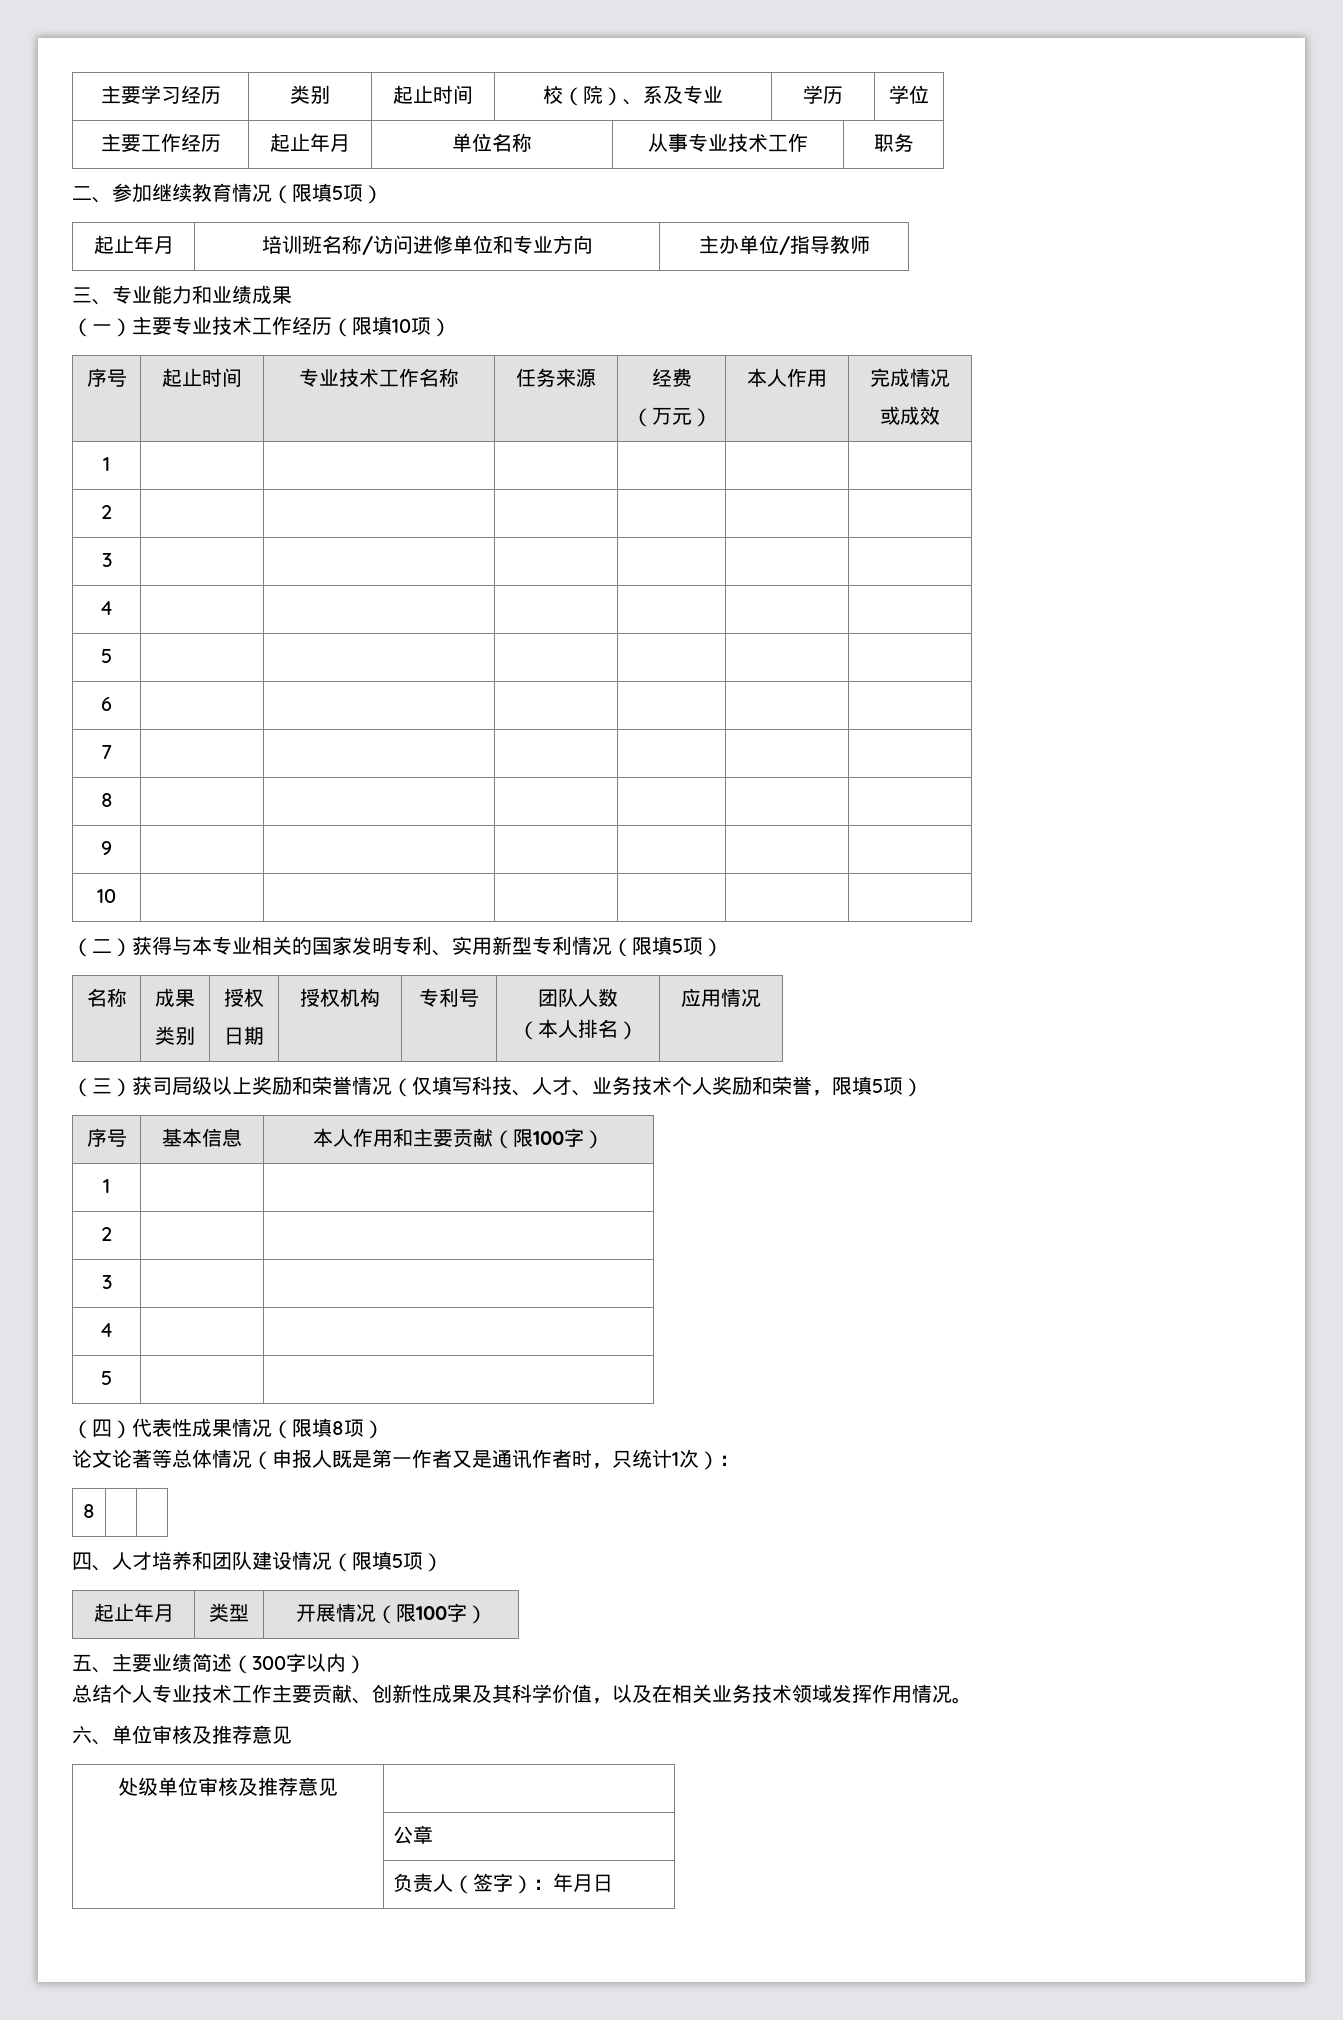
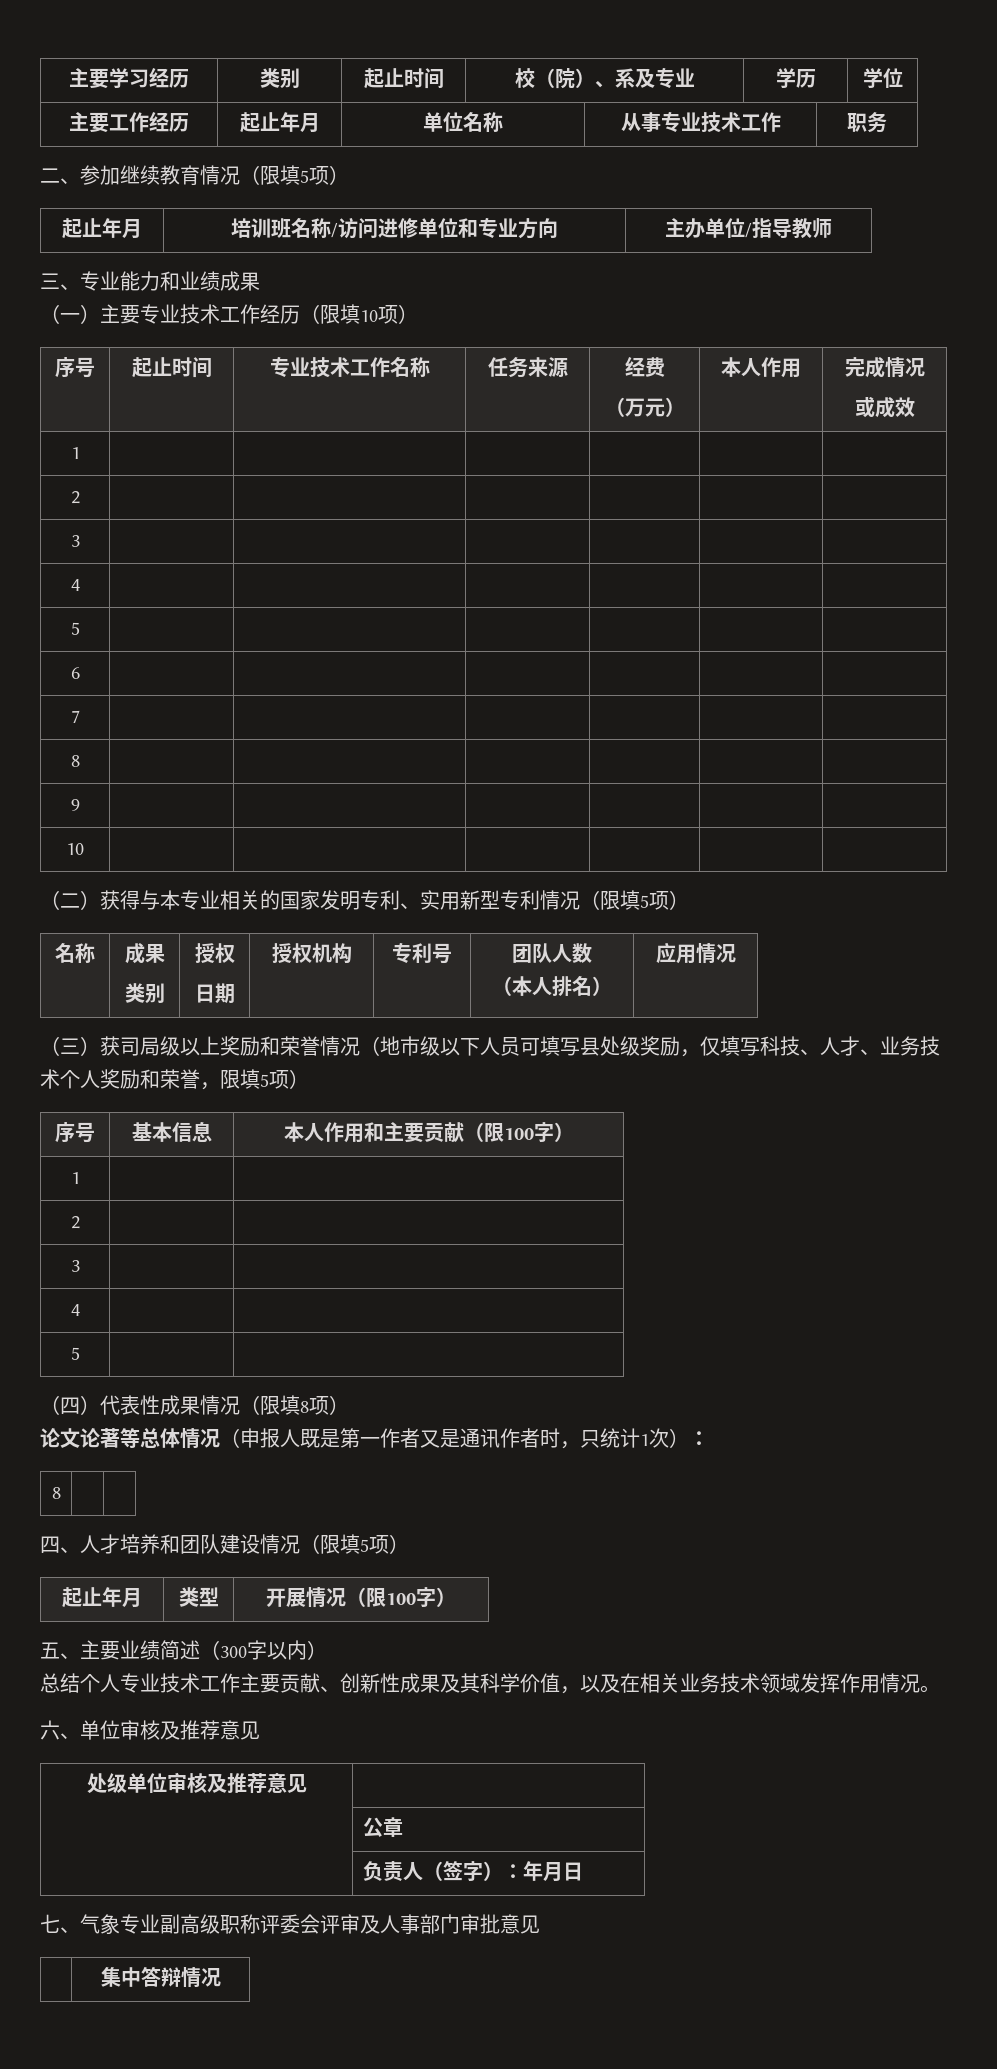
(412, 1087) none -> [380,1036,700,1057] 地市级以下人员可填写县处级奖励，
(614, 1883) none -> [40,1914,540,1934] [100,1966,221,1988] // 七、气象专业副高级职称评委会评审及人事部门审批意见 // | 集中答辩情况

